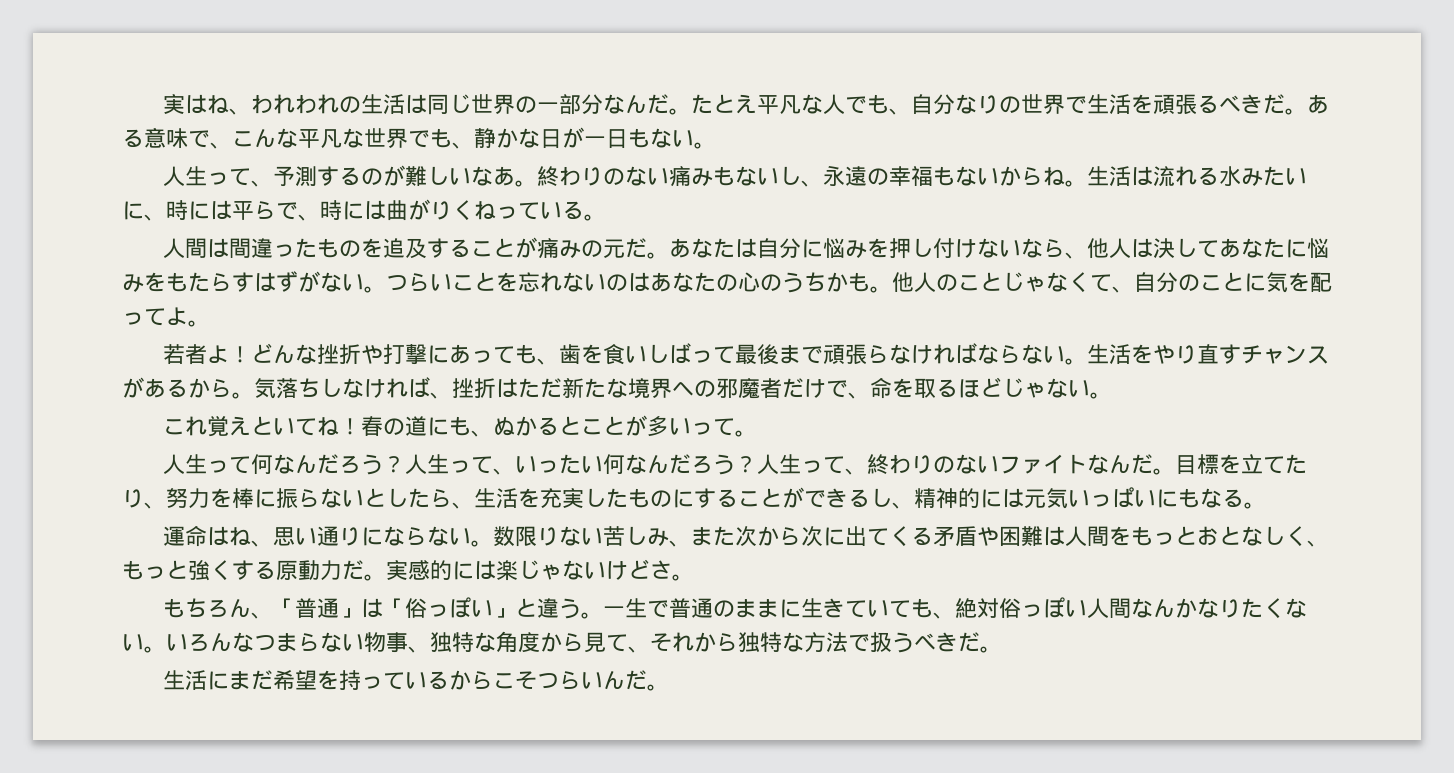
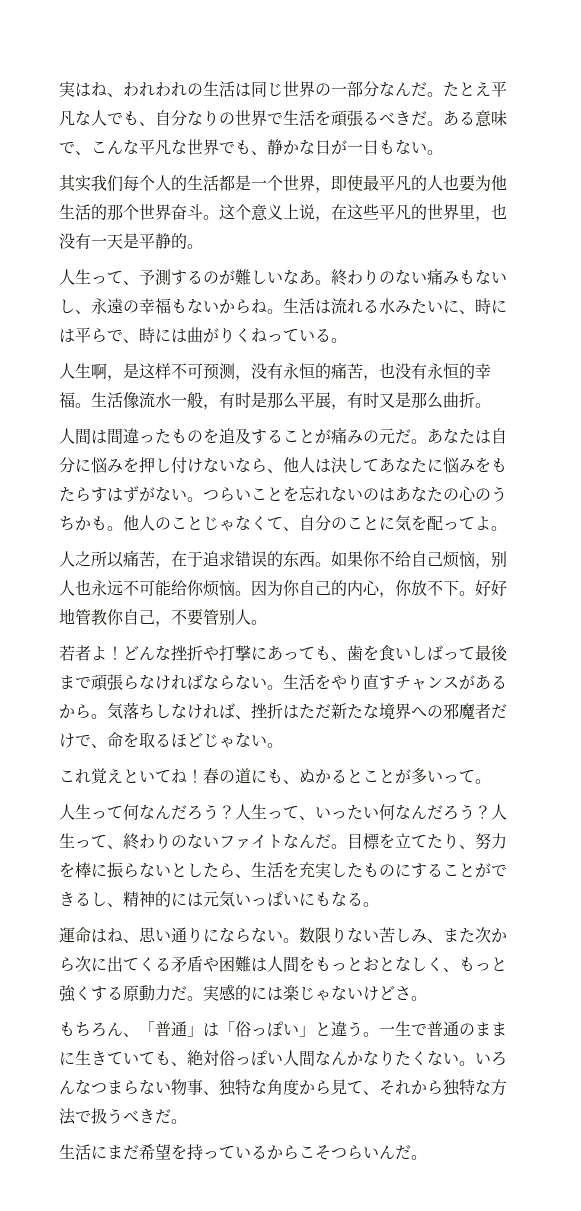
(716, 145) none -> [59,174,507,193] [59,203,507,222] [59,233,203,249] // 其实我们每个人的生活都是一个世界，即使最平凡的人也要为他生活的那个世界奋斗。这个意义上说，在这些平凡的世界里，也没有一天是平静的。
(606, 217) none -> [59,362,491,381] [59,392,491,410] // 人生啊，是这样不可预测，没有永恒的痛苦，也没有永恒的幸福。生活像流水一般，有时是那么平展，有时又是那么曲折。
(210, 323) none -> [59,550,507,569] [59,579,507,598] [59,608,267,627] // 人之所以痛苦，在于追求错误的东西。如果你不给自己烦恼，别人也永远不可能给你烦恼。因为你自己的内心，你放不下。好好地管教你自己，不要管别人。

